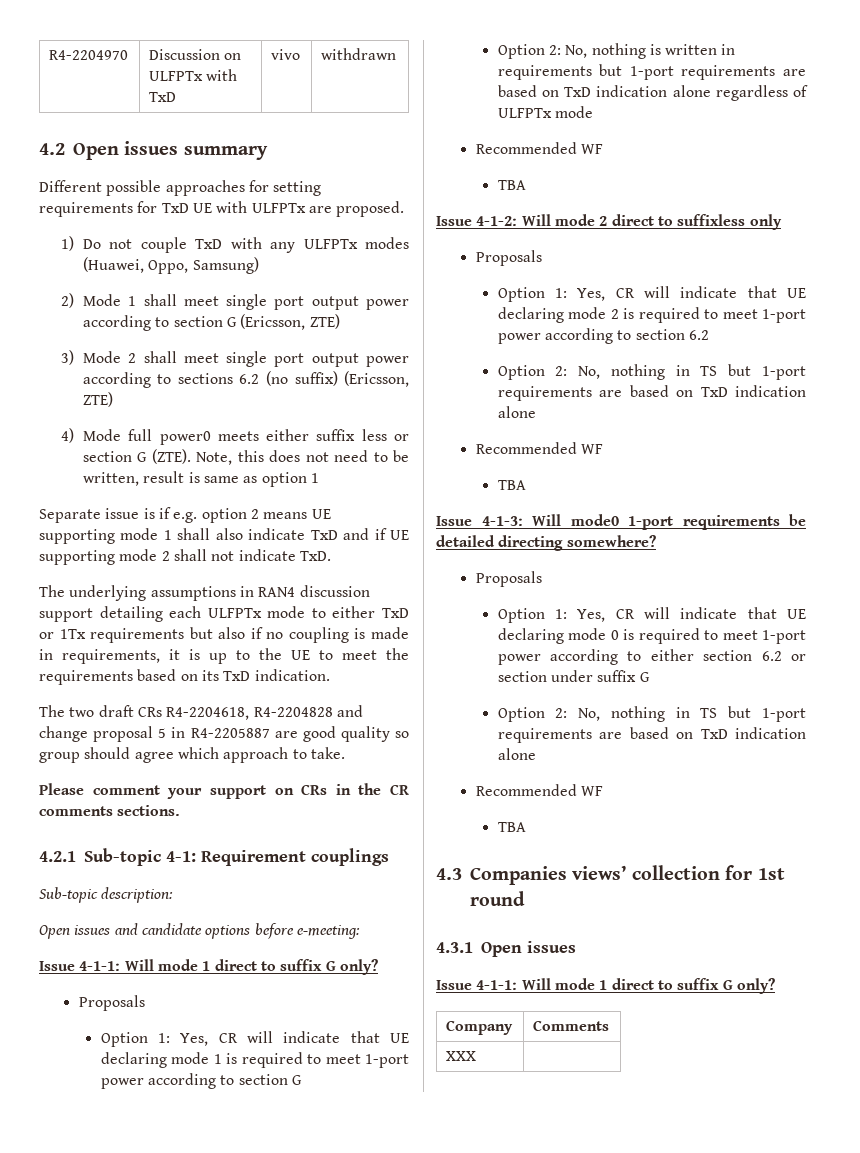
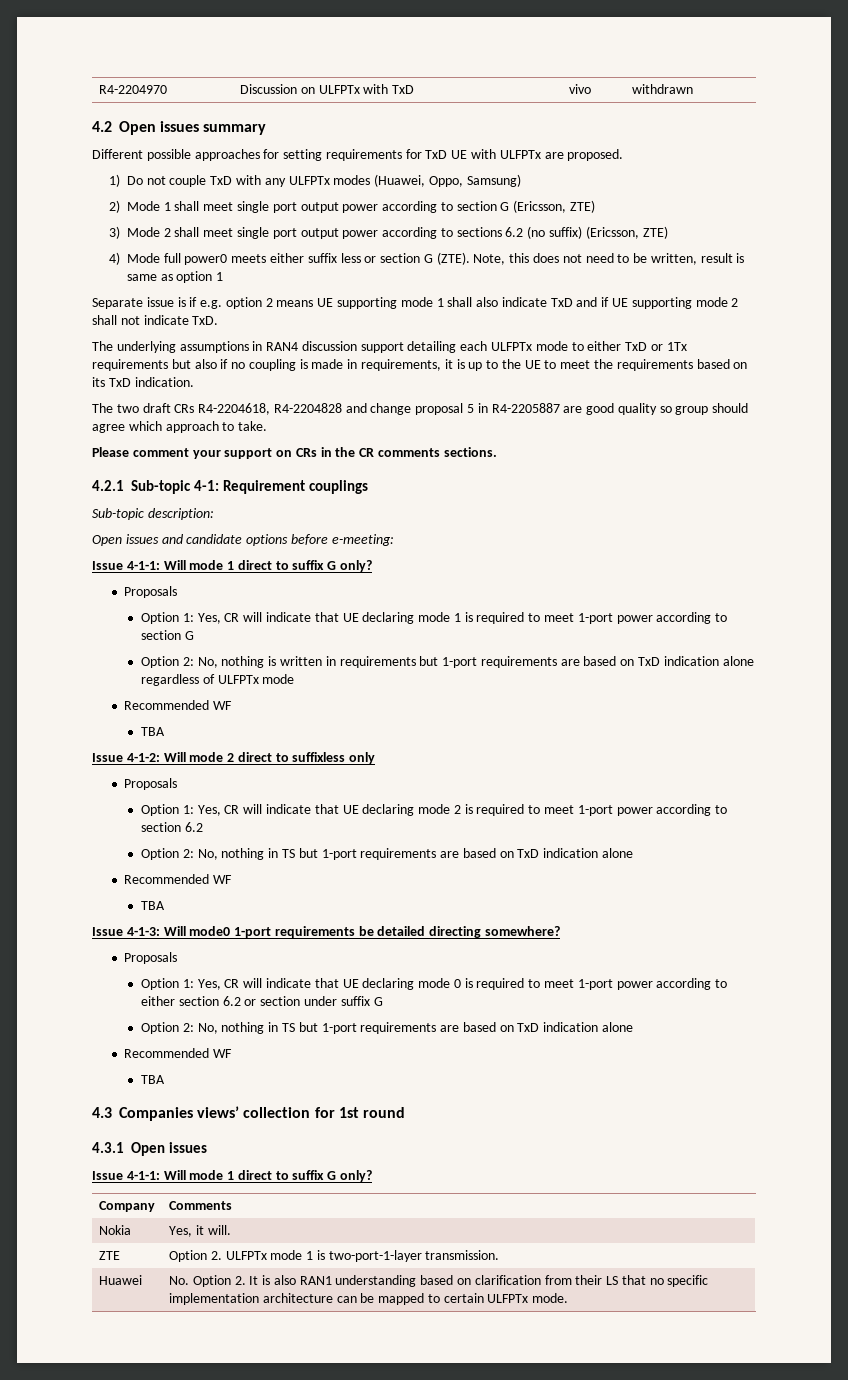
[446,1051,477,1061] XXX | -> [98,1225,131,1235] [168,1225,231,1237] [98,1251,120,1260] [168,1250,500,1262] [98,1275,142,1285] [168,1275,709,1287] [168,1293,569,1305] Nokia | Yes, it will. // ZTE | Option 2. ULFPTx mode 1 is two-port-1-layer transmission. // Huawei | No. Option 2. It is also RAN1 understanding based on clarification from their LS that no specific implementation architecture can be mapped to certain ULFPTx mode.

